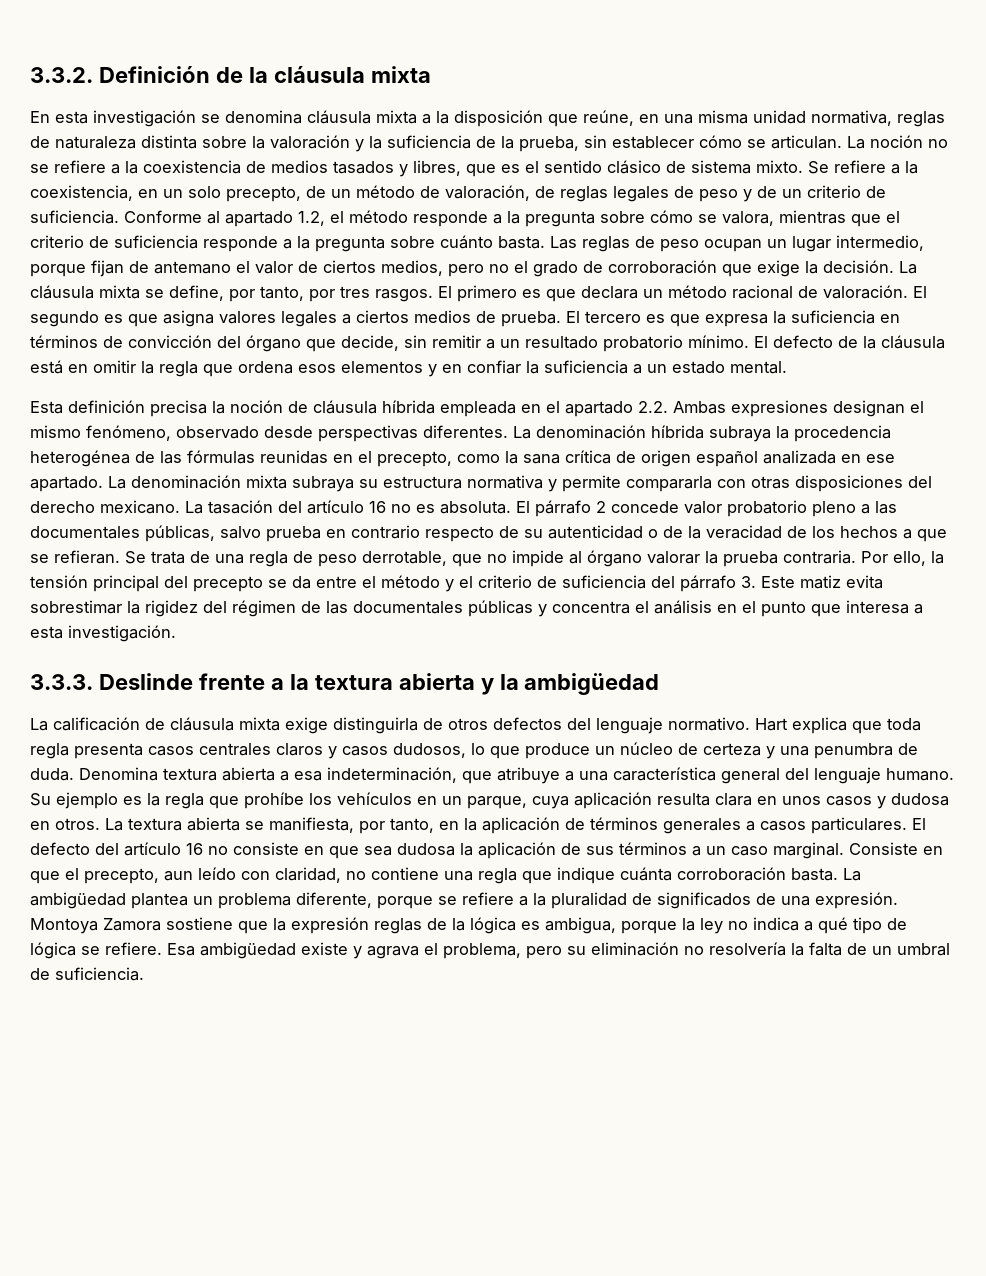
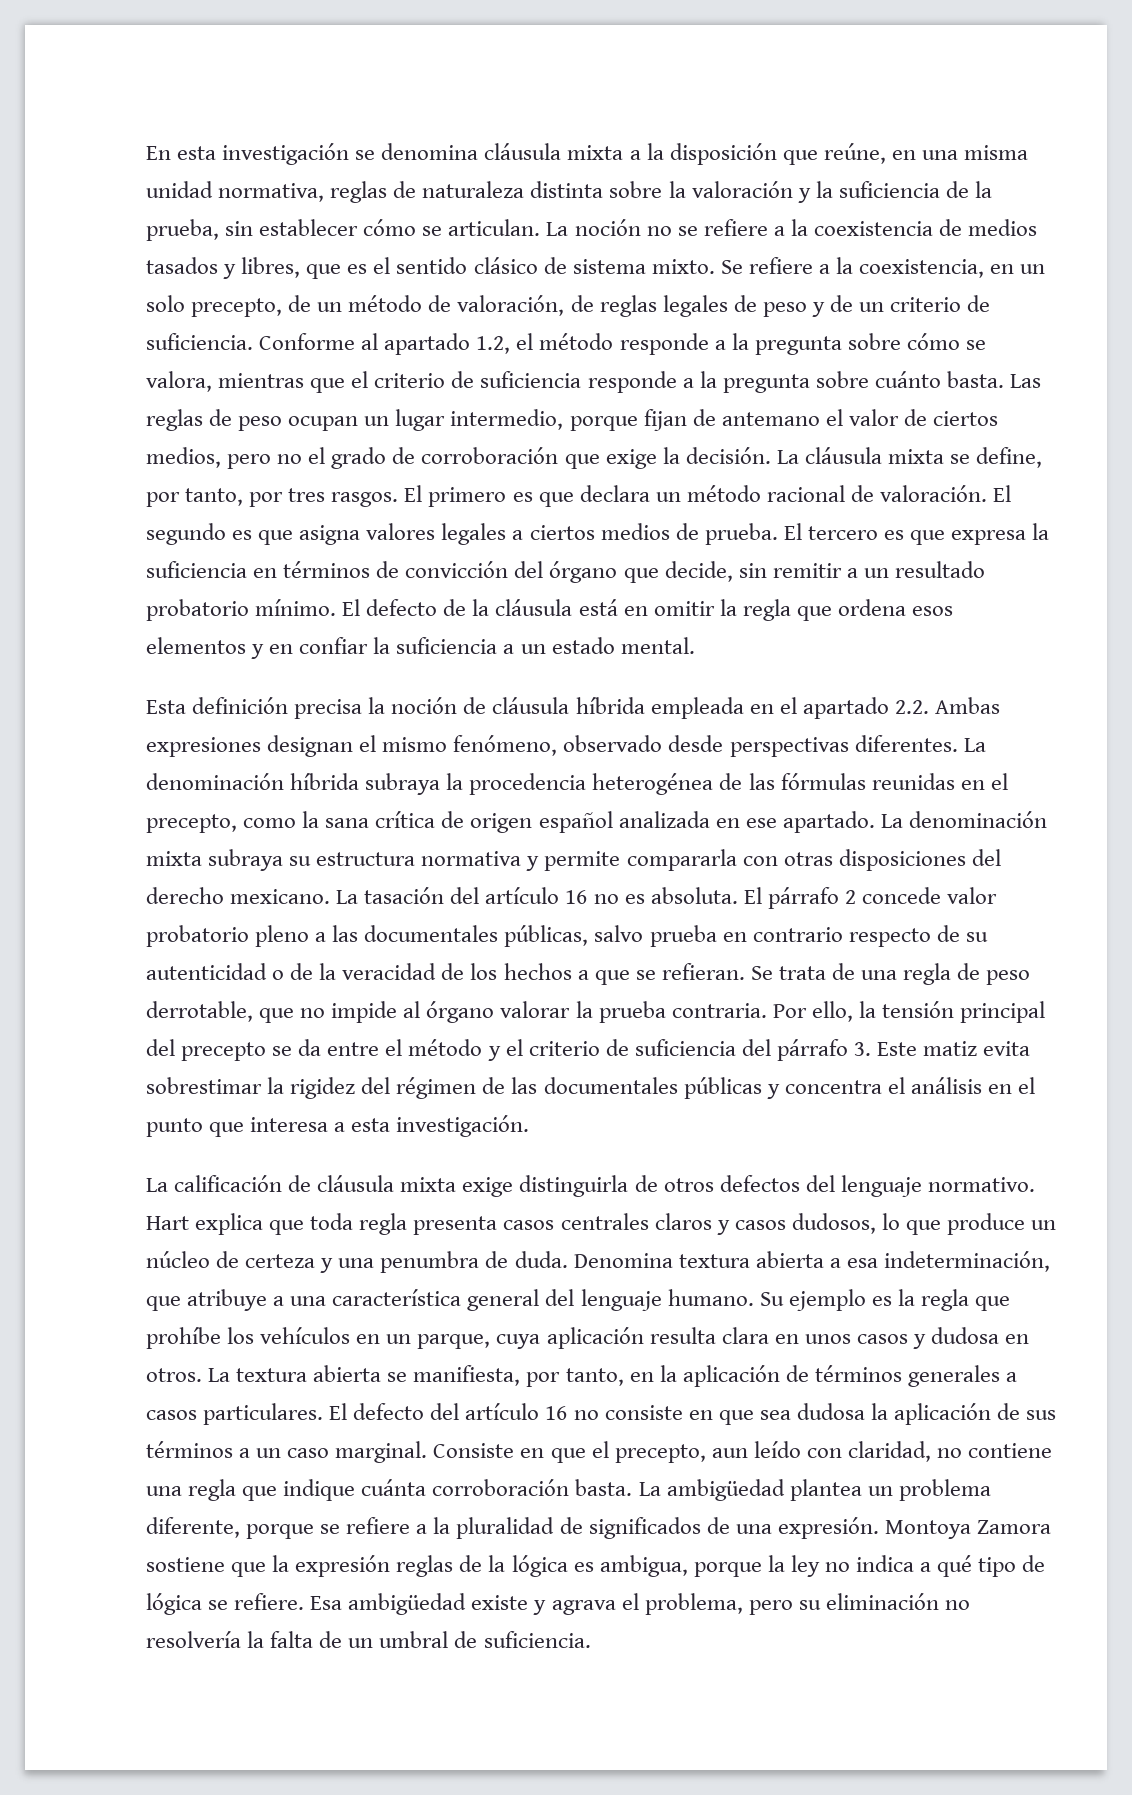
[30,66,431,83] 3.3.2. Definición de la cláusula mixta // -> (146, 153) none
[30,673,660,695] // 3.3.3. Deslinde frente a la textura abierta y la ambigüedad -> (530, 1126) none

